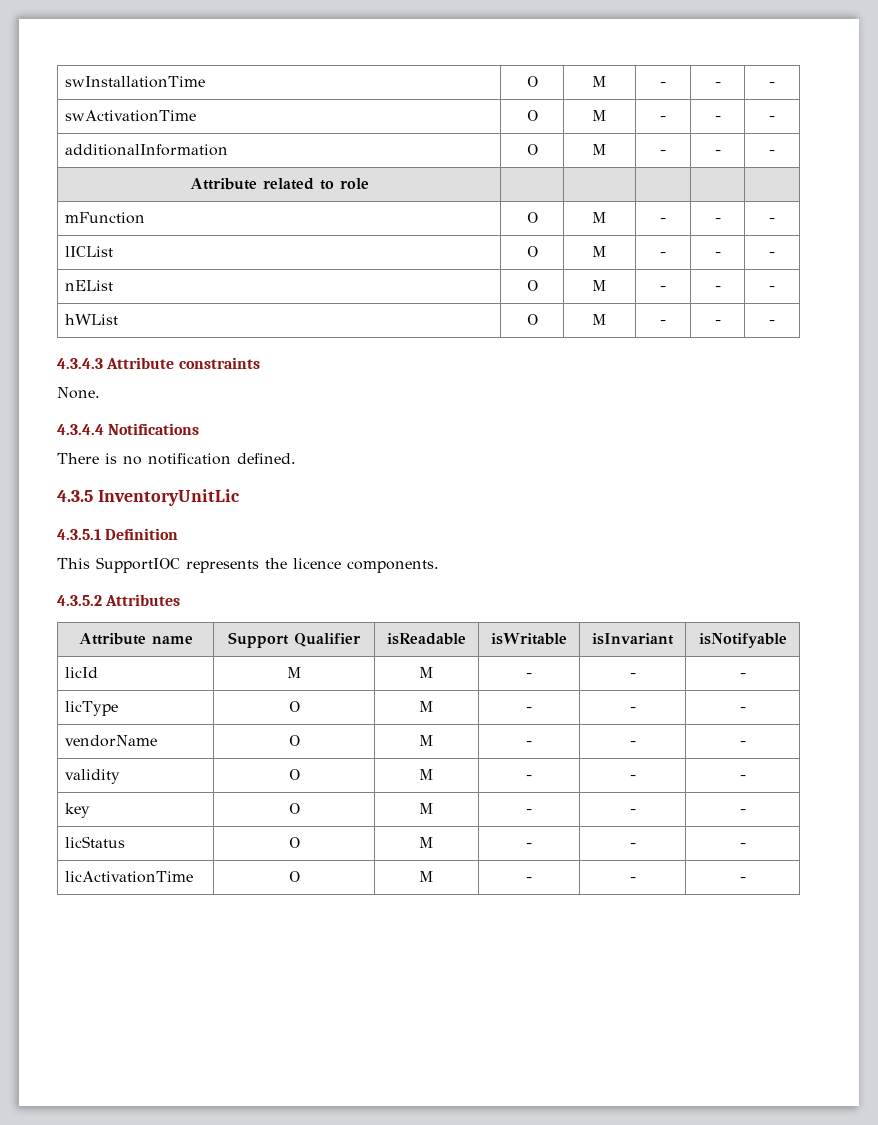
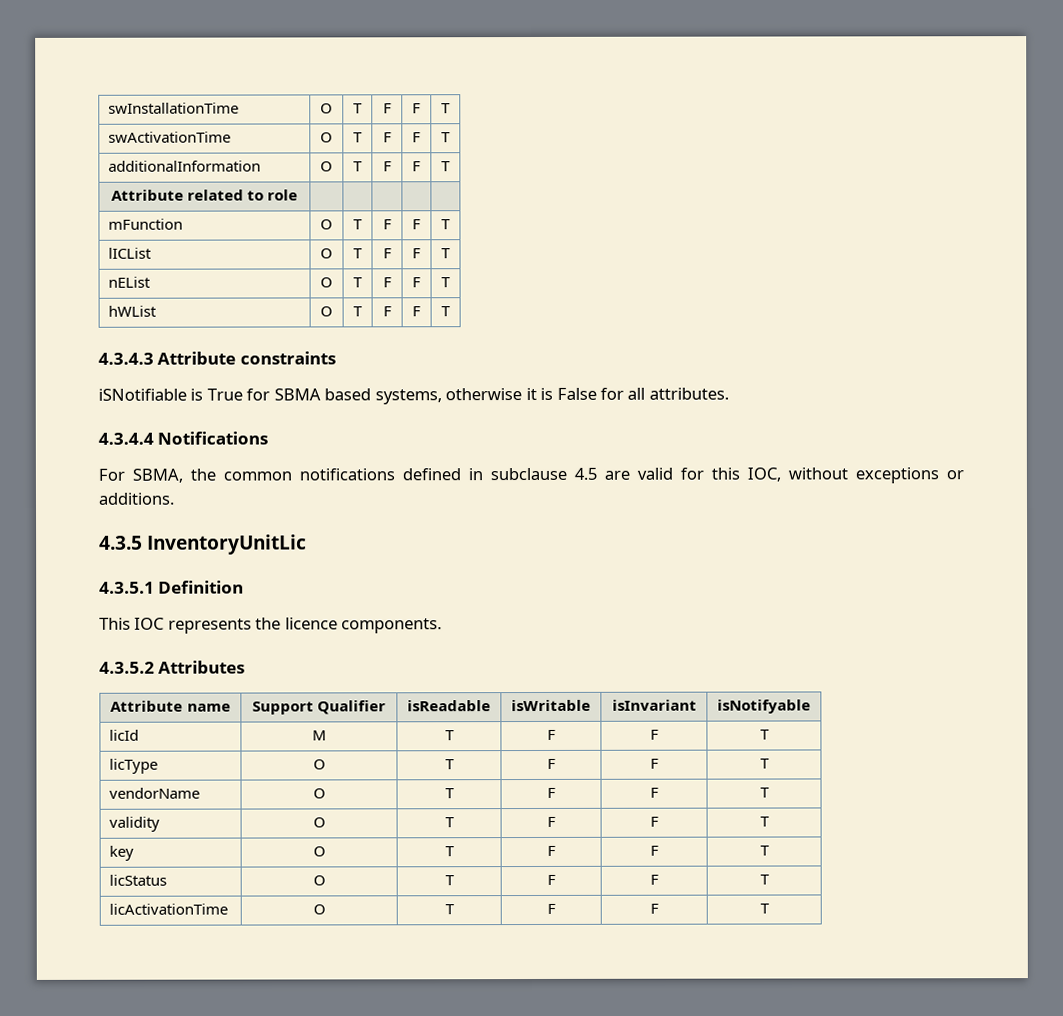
[592,76,607,87] [660,82,666,87] [714,82,721,87] [769,82,775,87] [64,110,196,122] [526,110,538,121] [592,110,607,121] [660,116,666,121] [714,116,721,121] [769,116,775,121] [64,144,228,156] [526,144,538,155] [592,144,607,155] [660,150,666,155] [714,150,721,155] [769,150,775,155] M | - | - | - // swActivationTime | O | M | - | - | - // additionalInformation | O | M | - | - | - -> [353,103,363,114] [382,103,392,114] [412,103,421,114] [441,103,451,114] [108,131,232,143] [320,132,333,143] [353,132,363,143] [382,132,392,143] [412,132,421,143] [441,132,451,143] [108,160,262,172] [320,161,333,172] [353,161,363,172] [382,161,392,172] [412,161,421,172] [441,161,451,172] T | F | F | T // swActivationTime | O | T | F | F | T // additionalInformation | O | T | F | F | T
[592,212,607,223] [660,218,666,223] [714,218,721,223] [769,218,775,223] [64,246,113,257] [526,246,538,257] [592,246,607,257] [660,252,666,257] [714,252,721,257] [769,252,775,257] [64,280,113,291] [526,280,538,291] [592,280,607,291] [660,286,666,291] [714,286,721,291] [769,286,775,291] [64,314,118,325] [526,314,538,325] [592,314,607,325] [660,320,666,325] [714,320,721,325] [769,320,775,325] [57,357,260,369] [57,387,100,399] [57,423,200,435] [57,453,296,465] M | - | - | - // lICList | O | M | - | - | - // nEList | O | M | - | - | - // hWList | O | M | - | - | - // 4.3.4.3 Attribute constraints // None. // 4.3.4.4 Notifications // There is no notification defined. -> [353,219,363,230] [382,219,392,230] [412,219,421,230] [441,219,451,230] [108,247,153,259] [320,248,333,259] [353,248,363,259] [382,248,392,259] [412,248,421,259] [441,248,451,259] [108,276,152,288] [320,277,333,288] [353,277,363,288] [382,277,392,288] [412,277,421,288] [441,277,451,288] [108,305,158,317] [320,306,333,317] [353,306,363,317] [382,306,392,317] [412,306,421,317] [441,306,451,317] [98,351,336,365] [98,387,729,405] [98,431,269,445] [98,467,964,484] [98,492,174,505] T | F | F | T // lICList | O | T | F | F | T // nEList | O | T | F | F | T // hWList | O | T | F | F | T // 4.3.4.3 Attribute constraints // iSNotifiable is True for SBMA based systems, otherwise it is False for all attributes. // 4.3.4.4 Notifications // For SBMA, the common notifications defined in subclause 4.5 are valid for this IOC, without exceptions or additions.
[96,557,180,573] SupportIOC -> [134,617,165,630] IOC
[419,667,434,678] [526,673,532,678] [629,673,636,678] [739,673,746,678] [64,701,118,716] [288,701,300,712] [419,701,434,712] [526,707,532,712] [629,707,636,712] [739,707,746,712] [64,735,157,747] [288,735,300,746] [419,735,434,746] [526,741,532,746] [629,741,636,746] [739,741,746,746] [64,769,120,784] [288,769,300,780] [419,769,434,780] [526,775,532,780] [629,775,636,780] [739,775,746,780] [64,803,90,818] [288,803,300,814] [419,803,434,814] [526,809,532,814] [629,809,636,814] [739,809,746,814] [64,836,125,848] [288,837,300,848] [419,837,434,848] [526,843,532,848] [629,843,636,848] [739,843,746,848] [64,871,193,883] [288,871,300,882] [419,871,434,882] [526,877,532,882] [629,877,636,882] [739,877,746,882] M | - | - | - // licType | O | M | - | - | - // vendorName | O | M | - | - | - // validity | O | M | - | - | - // key | O | M | - | - | - // licStatus | O | M | - | - | - // licActivationTime | O | M | - | - | - -> [444,730,455,741] [546,729,556,740] [649,729,659,740] [759,729,770,740] [109,758,159,774] [312,759,326,770] [444,759,455,770] [546,758,556,769] [649,758,659,769] [759,758,770,769] [109,787,201,799] [312,788,326,799] [444,788,455,799] [546,787,556,798] [649,787,659,798] [759,787,770,798] [109,816,161,832] [312,817,326,828] [444,817,455,828] [546,816,556,827] [649,816,659,827] [759,816,770,827] [109,845,135,861] [312,846,326,857] [444,846,455,857] [546,845,556,856] [649,845,659,856] [759,845,770,856] [109,874,168,886] [312,875,326,886] [444,875,455,886] [546,874,556,885] [649,874,659,885] [759,874,770,885] [109,903,229,915] [312,904,326,915] [444,904,455,915] [546,903,556,914] [649,903,659,914] [759,903,770,914] T | F | F | T // licType | O | T | F | F | T // vendorName | O | T | F | F | T // validity | O | T | F | F | T // key | O | T | F | F | T // licStatus | O | T | F | F | T // licActivationTime | O | T | F | F | T

